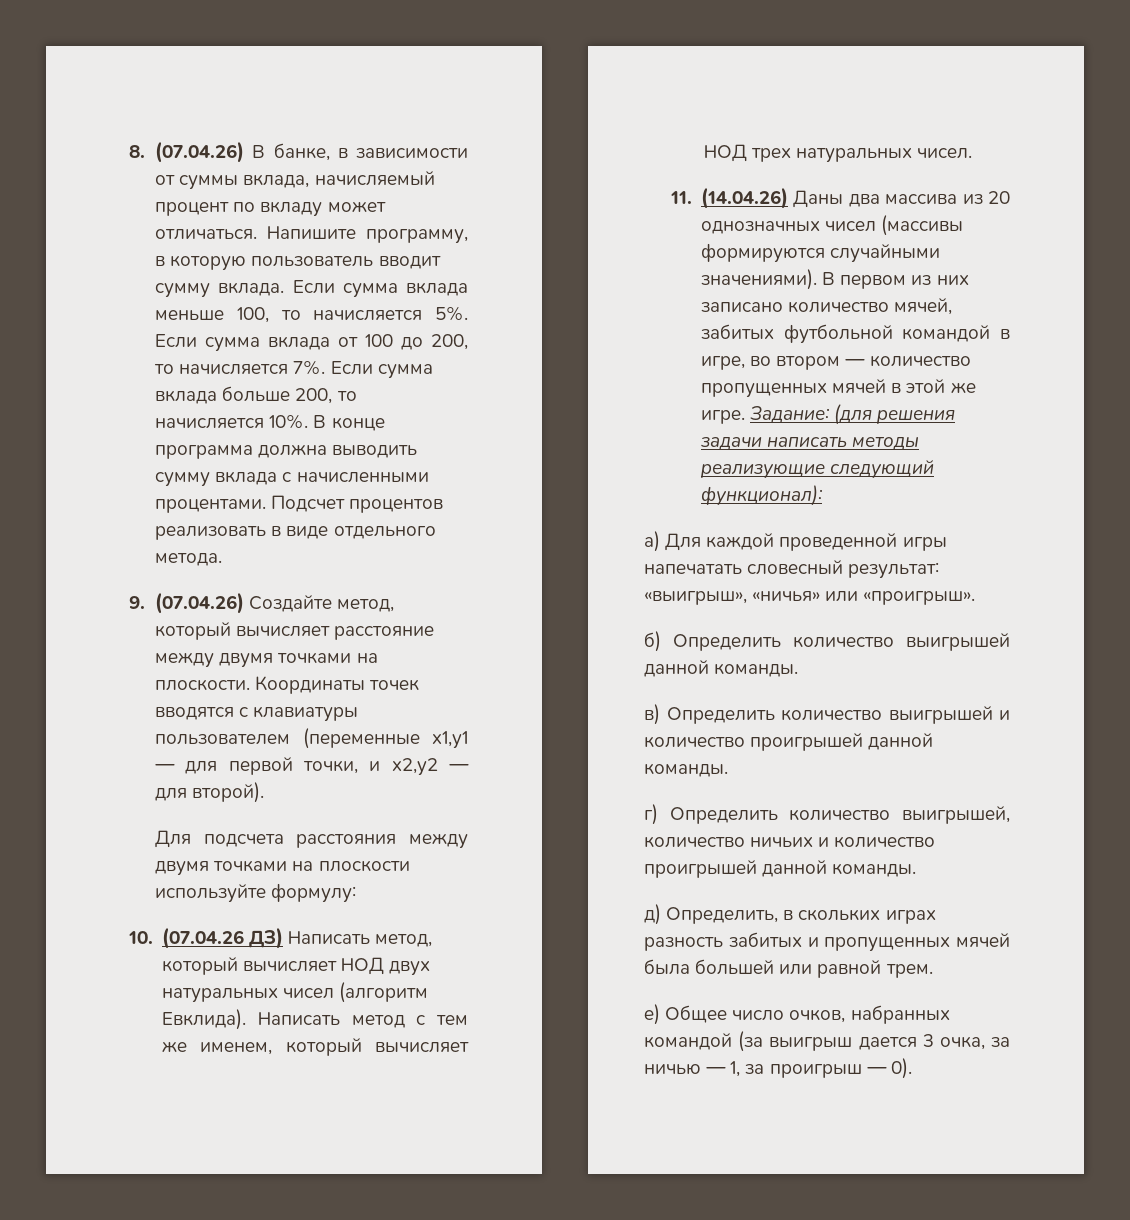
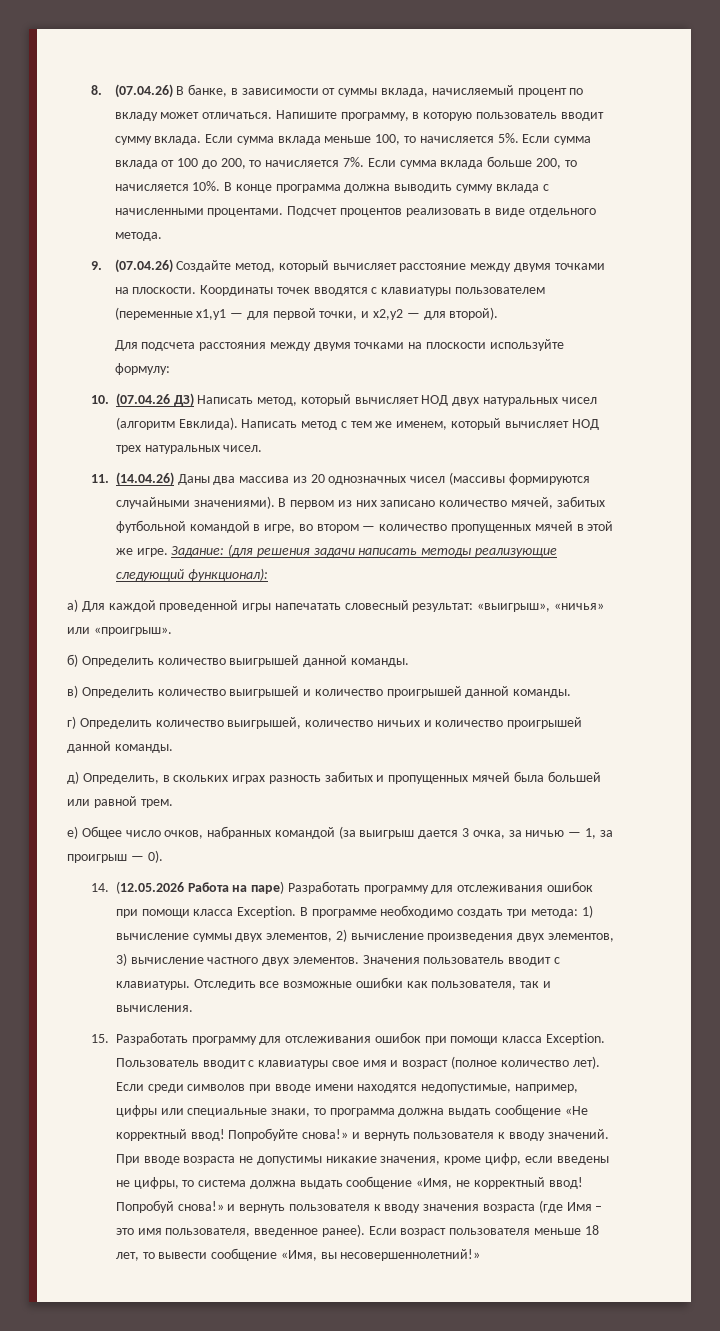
(912, 1068) none -> [90,881,594,894] [115,905,593,918] [115,929,615,942] [115,953,561,966] [115,977,552,990] [115,1005,193,1012] [90,1032,606,1045] [115,1056,600,1069] [115,1082,579,1093] [115,1104,588,1117] [115,1128,609,1141] [115,1153,609,1165] [115,1176,583,1189] [115,1200,603,1213] [115,1224,599,1237] [115,1248,481,1261] // 14. (12.05.2026 Работа на паре) Разработать программу для отслеживания ошибок при помощи класса Exception. В программе необходимо создать три метода: 1) вычисление суммы двух элементов, 2) вычисление произведения двух элементов, 3) вычисление частного двух элементов. Значения пользователь вводит с клавиатуры. Отследить все возможные ошибки как пользователя, так и вычисления. // 15. Разработать программу для отслеживания ошибок при помощи класса Exception. Пользователь вводит с клавиатуры свое имя и возраст (полное количество лет). Если среди символов при вводе имени находятся недопустимые, например, цифры или специальные знаки, то программа должна выдать сообщение «Не корректный ввод! Попробуйте снова!» и вернуть пользователя к вводу значений. При вводе возраста не допустимы никакие значения, кроме цифр, если введены не цифры, то система должна выдать сообщение «Имя, не корректный ввод! Попробуй снова!» и вернуть пользователя к вводу значения возраста (где Имя – это имя пользователя, введенное ранее). Если возраст пользователя меньше 18 лет, то вывести сообщение «Имя, вы несовершеннолетний!»

